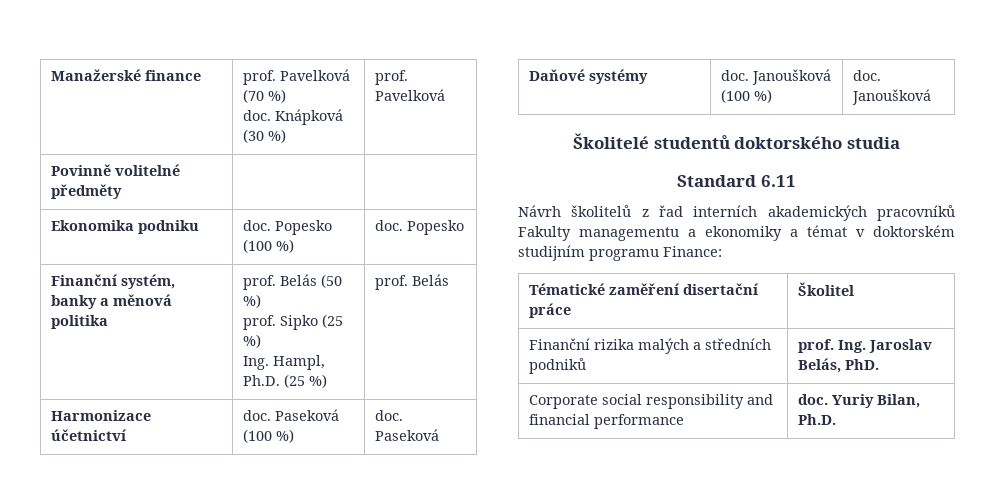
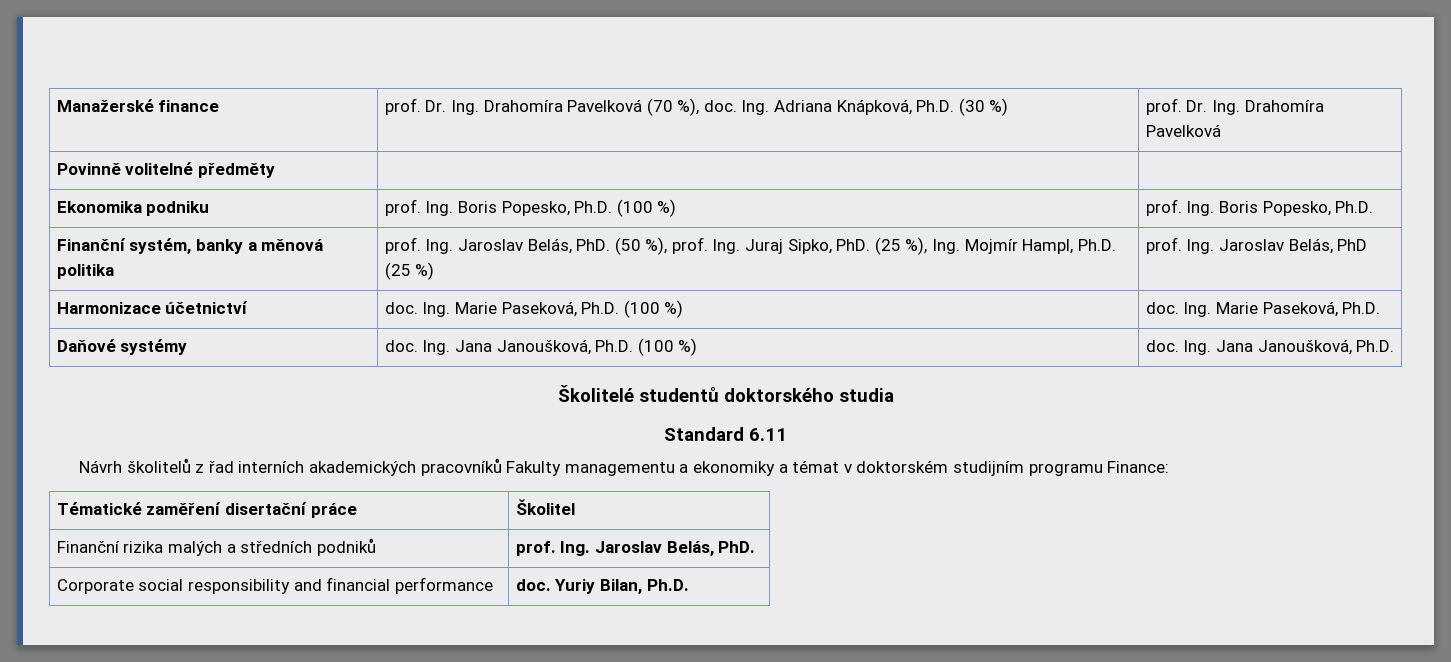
[279,69,350,81] [242,89,286,103] [242,109,343,125] Pavelková (70 %) // doc. Knápková -> [425,98,955,116] Dr. Ing. Drahomíra Pavelková (70 %), doc. Ing. Adriana Knápková, Ph.D.
(408, 77) none -> [1186,100,1324,115] Dr. Ing. Drahomíra
[242,220,332,235] [242,239,294,253] [374,220,464,235] doc. Popesko (100 %) | doc. Popesko -> [384,199,677,217] [1145,199,1374,216] prof. Ing. Boris Popesko, Ph.D. (100 %) | prof. Ing. Boris Popesko, Ph.D.
[279,274,342,288] [242,294,261,308] [242,314,343,330] [242,334,261,348] [242,356,269,370] Belás (50 %) // prof. Sipko (25 %) // Ing. -> [425,237,1018,255] Ing. Jaroslav Belás, PhD. (50 %), prof. Ing. Juraj Sipko, PhD. (25 %), Ing. Mojmír
[411,274,449,286] Belás -> [1186,238,1368,254] Ing. Jaroslav Belás, PhD
[274,409,339,421] [242,429,294,443] [374,410,403,421] [374,429,439,441] Paseková (100 %) | doc. Paseková -> [422,300,684,318] [1145,301,1381,317] Ing. Marie Paseková, Ph.D. (100 %) | doc. Ing. Marie Paseková, Ph.D.
[751,69,831,85] [720,89,772,103] [852,70,881,81] [851,89,931,105] Janoušková (100 %) | doc. Janoušková -> [422,338,698,356] [1145,339,1395,355] Ing. Jana Janoušková, Ph.D. (100 %) | doc. Ing. Jana Janoušková, Ph.D.

